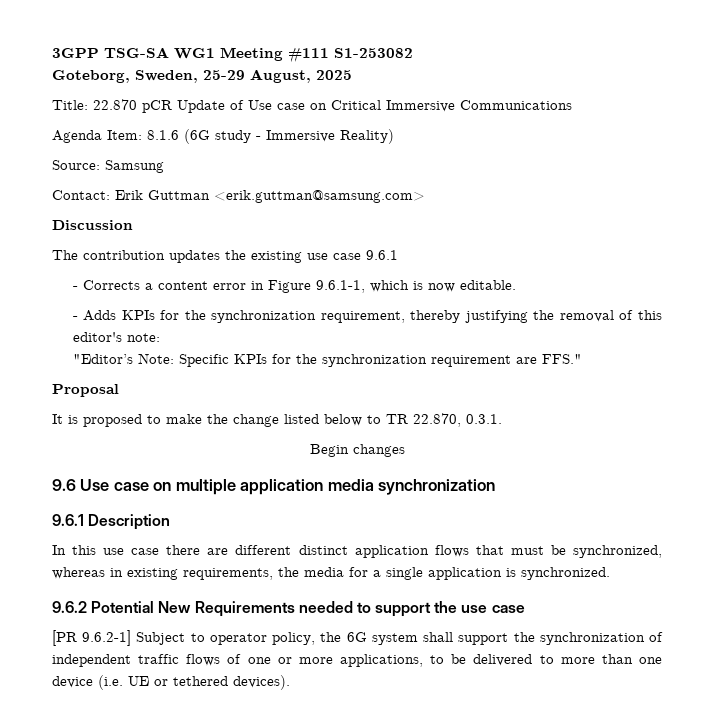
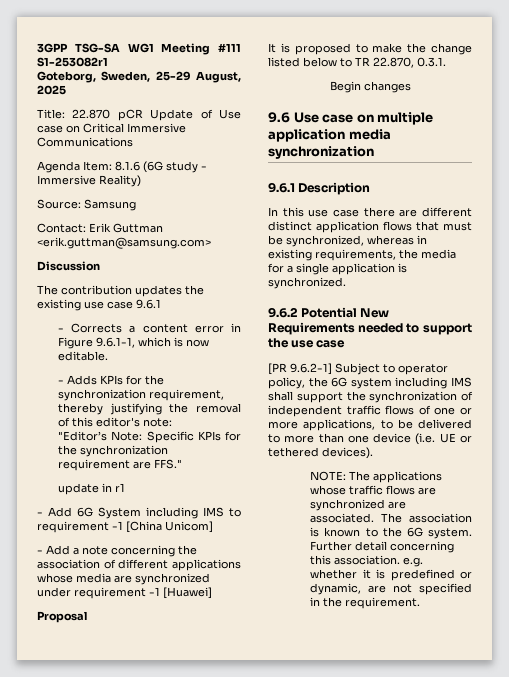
[334,48,413,58] S1-253082 -> [37,57,108,67] S1-253082r1
(582, 359) none -> [58,483,126,495] [37,507,241,519] [37,521,213,533] [37,545,197,557] [37,559,241,571] [37,573,210,585] [37,587,212,599] // update in r1 // - Add 6G System including IMS to requirement -1 [China Unicom] // - Add a note concerning the association of different applications whose media are synchronized under requirement -1 [Huawei]
(418, 639) none -> [395,377,472,389] including IMS
(290, 682) none -> [310,471,443,483] [310,485,437,495] [310,499,407,511] [310,513,472,523] [310,527,472,539] [310,541,455,553] [310,555,424,567] [310,569,472,581] [310,583,472,595] [310,597,421,609] // NOTE: The applications whose traffic flows are synchronized are associated. The association is known to the 6G system. Further detail concerning this association. e.g. whether it is predefined or dynamic, are not specified in the requirement.

